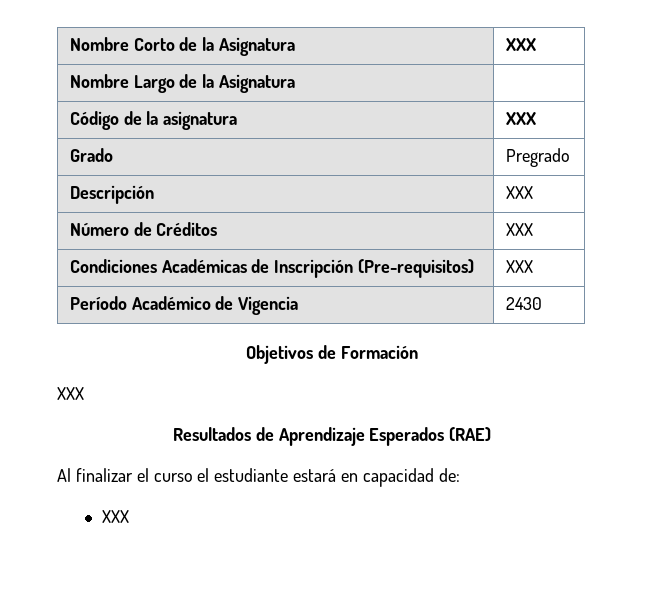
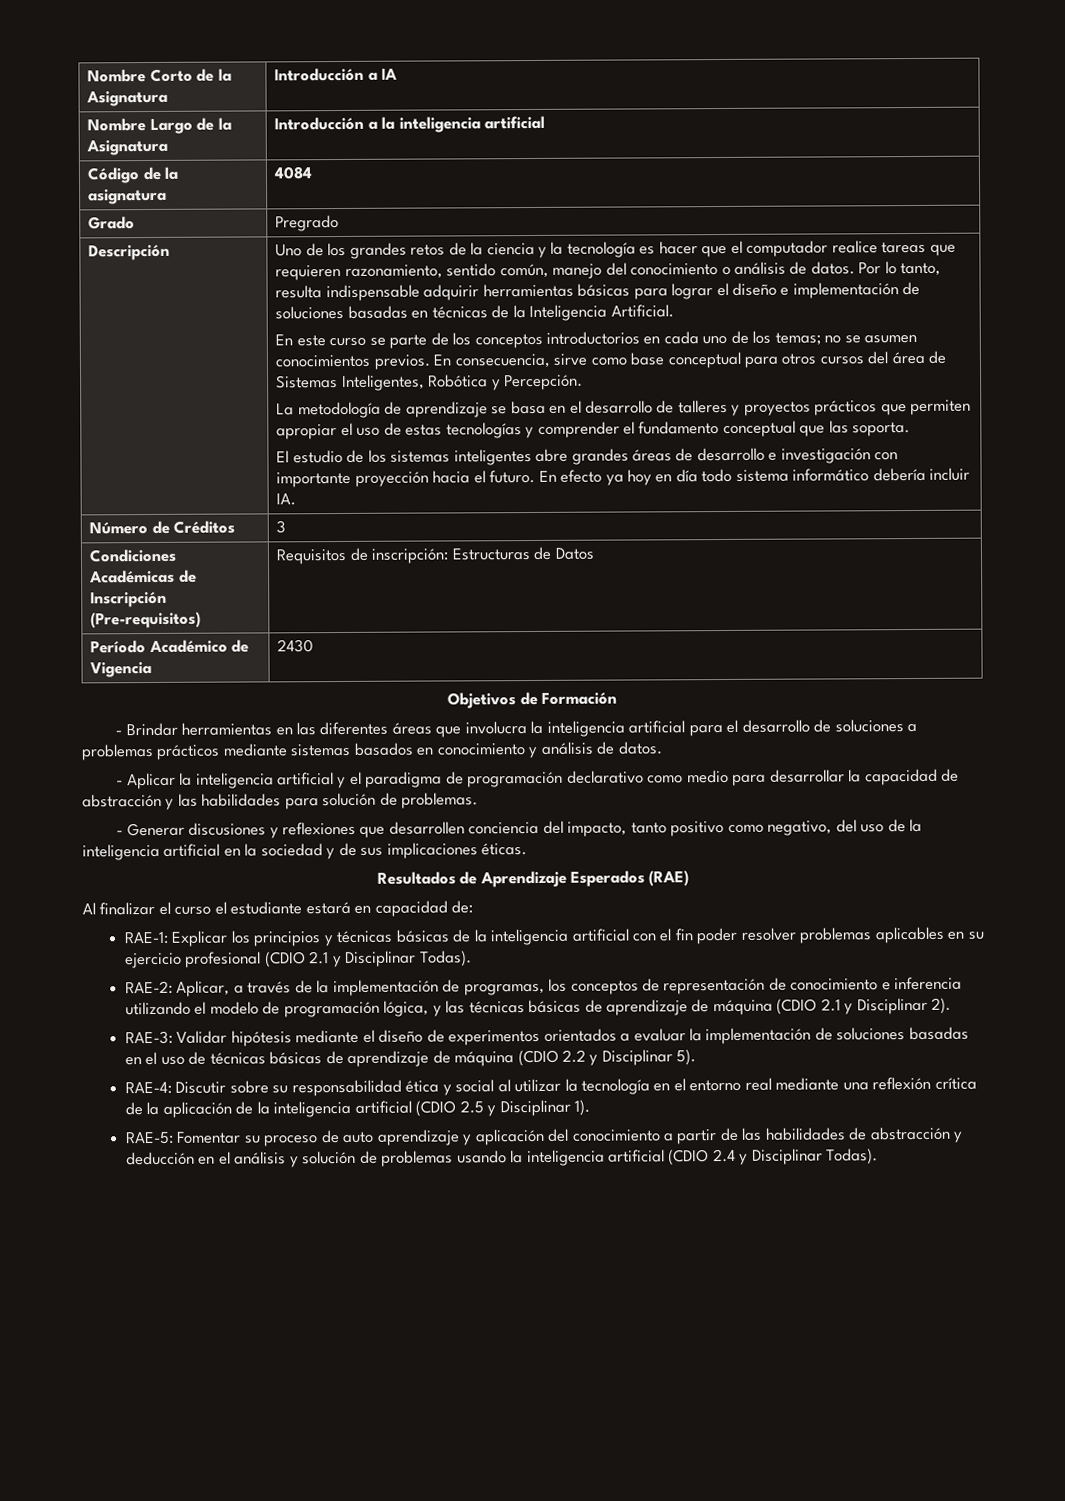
[505,38,536,51] XXX -> [274,67,398,82] Introducción a IA
(296, 83) none -> [274,115,546,133] Introducción a la inteligencia artificial
[505,112,536,125] XXX -> [274,166,314,180] 4084
[505,186,533,199] XXX -> [275,240,956,259] [275,261,942,281] [275,281,921,302] [275,304,674,322] [275,330,918,349] [275,350,947,370] [276,374,584,391] [276,399,972,419] [276,420,911,440] [276,447,899,466] [276,467,971,488] [276,493,297,506] Uno de los grandes retos de la ciencia y la tecnología es hacer que el computador realice tareas que requieren razonamiento, sentido común, manejo del conocimiento o análisis de datos. Por lo tanto, resulta indispensable adquirir herramientas básicas para lograr el diseño e implementación de soluciones basadas en técnicas de la Inteligencia Artificial. // En este curso se parte de los conceptos introductorios en cada uno de los temas; no se asumen conocimientos previos. En consecuencia, sirve como base conceptual para otros cursos del área de Sistemas Inteligentes, Robótica y Percepción. // La metodología de aprendizaje se basa en el desarrollo de talleres y proyectos prácticos que permiten apropiar el uso de estas tecnologías y comprender el fundamento conceptual que las soporta. // El estudio de los sistemas inteligentes abre grandes áreas de desarrollo e investigación con importante proyección hacia el futuro. En efecto ya hoy en día todo sistema informático debería incluir IA.
[505,223,533,236] XXX -> [276,520,287,534] 3
[505,260,533,273] XXX -> [276,546,595,565] Requisitos de inscripción: Estructuras de Datos
[57,387,84,400] XXX -> [115,719,917,738] [81,741,663,761] [116,768,959,790] [82,792,479,810] [116,818,922,839] [82,842,528,861] - Brindar herramientas en las diferentes áreas que involucra la inteligencia artificial para el desarrollo de soluciones a problemas prácticos mediante sistemas basados en conocimiento y análisis de datos. // - Aplicar la inteligencia artificial y el paradigma de programación declarativo como medio para desarrollar la capacidad de abstracción y las habilidades para solución de problemas. // - Generar discusiones y reflexiones que desarrollen conciencia del impacto, tanto positivo como negativo, del uso de la inteligencia artificial en la sociedad y de sus implicaciones éticas.
[101,510,129,523] XXX -> [123,926,984,947] [124,950,472,969] [124,976,963,997] [124,997,952,1018] [124,1026,969,1047] [124,1049,697,1067] [124,1076,977,1097] [124,1099,591,1118] [124,1126,964,1147] [125,1148,879,1168] RAE-1: Explicar los principios y técnicas básicas de la inteligencia artificial con el fin poder resolver problemas aplicables en su ejercicio profesional (CDIO 2.1 y Disciplinar Todas). // RAE-2: Aplicar, a través de la implementación de programas, los conceptos de representación de conocimiento e inferencia utilizando el modelo de programación lógica, y las técnicas básicas de aprendizaje de máquina (CDIO 2.1 y Disciplinar 2). // RAE-3: Validar hipótesis mediante el diseño de experimentos orientados a evaluar la implementación de soluciones basadas en el uso de técnicas básicas de aprendizaje de máquina (CDIO 2.2 y Disciplinar 5). // RAE-4: Discutir sobre su responsabilidad ética y social al utilizar la tecnología en el entorno real mediante una reflexión crítica de la aplicación de la inteligencia artificial (CDIO 2.5 y Disciplinar 1). // RAE-5: Fomentar su proceso de auto aprendizaje y aplicación del conocimiento a partir de las habilidades de abstracción y deducción en el análisis y solución de problemas usando la inteligencia artificial (CDIO 2.4 y Disciplinar Todas).

